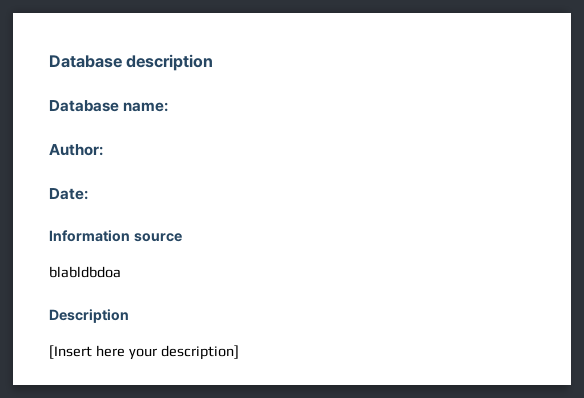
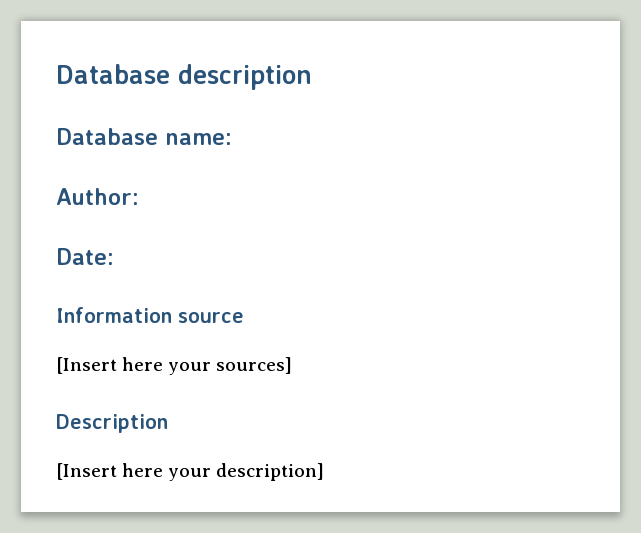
[49,266,121,278] blabldbdoa -> [56,357,293,375] [Insert here your sources]

